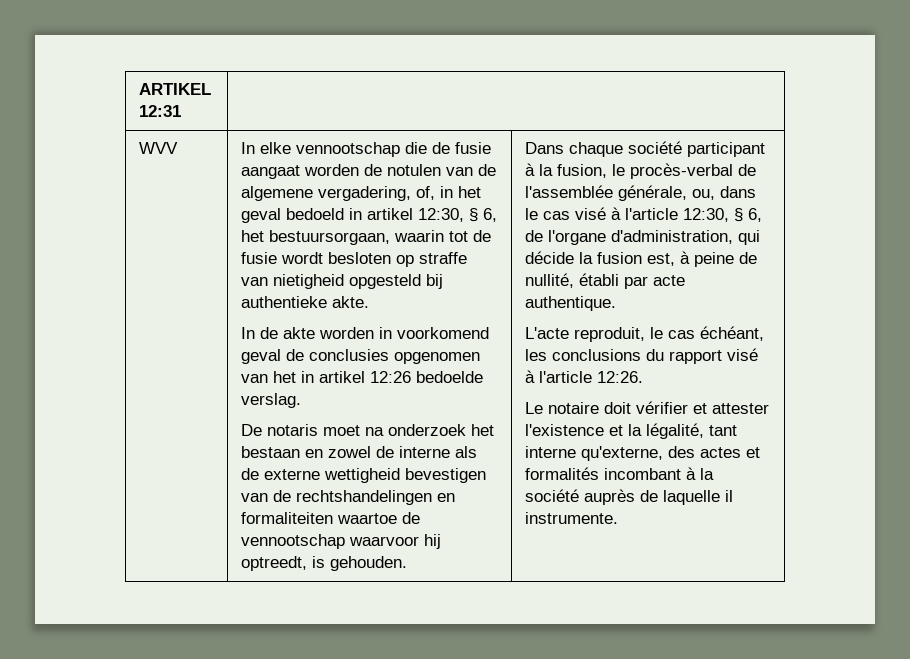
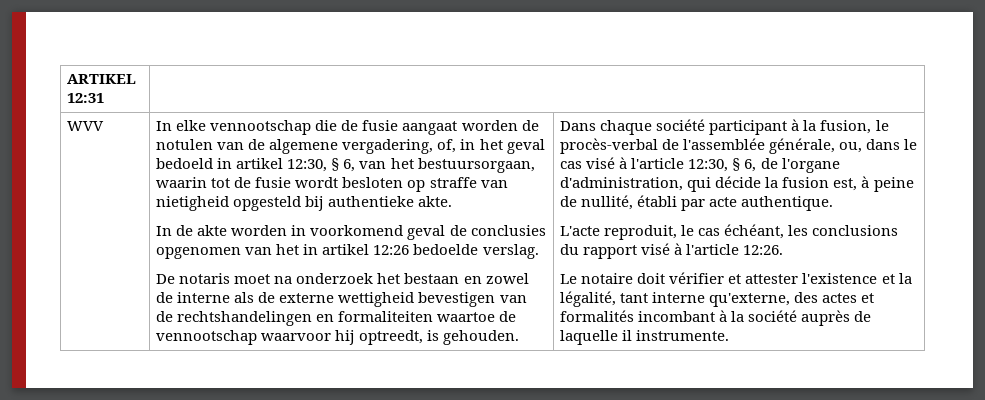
(497, 215) none -> [359,161,387,169] van

